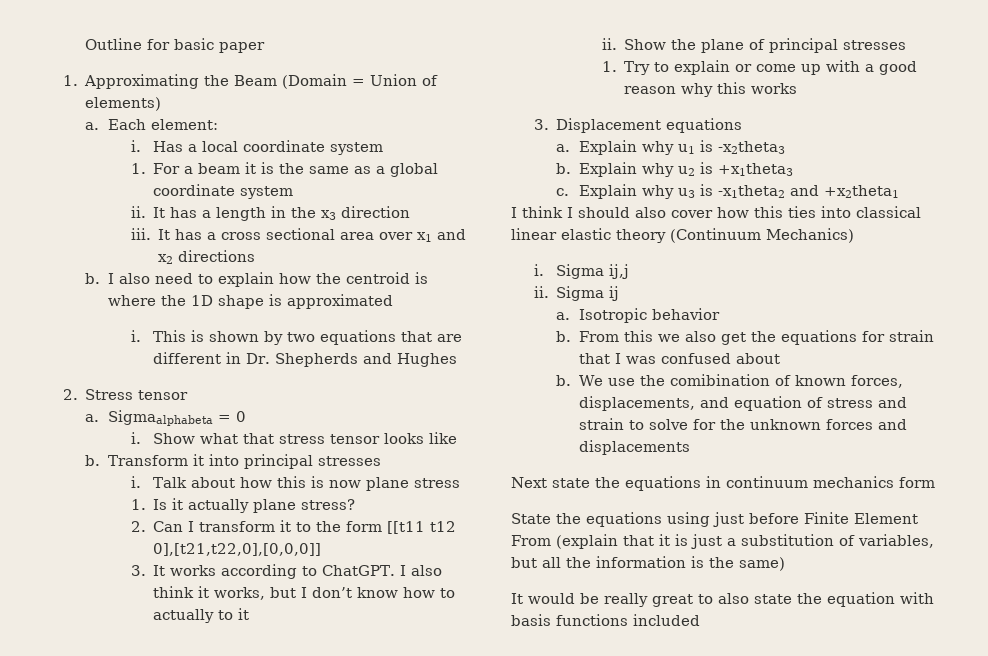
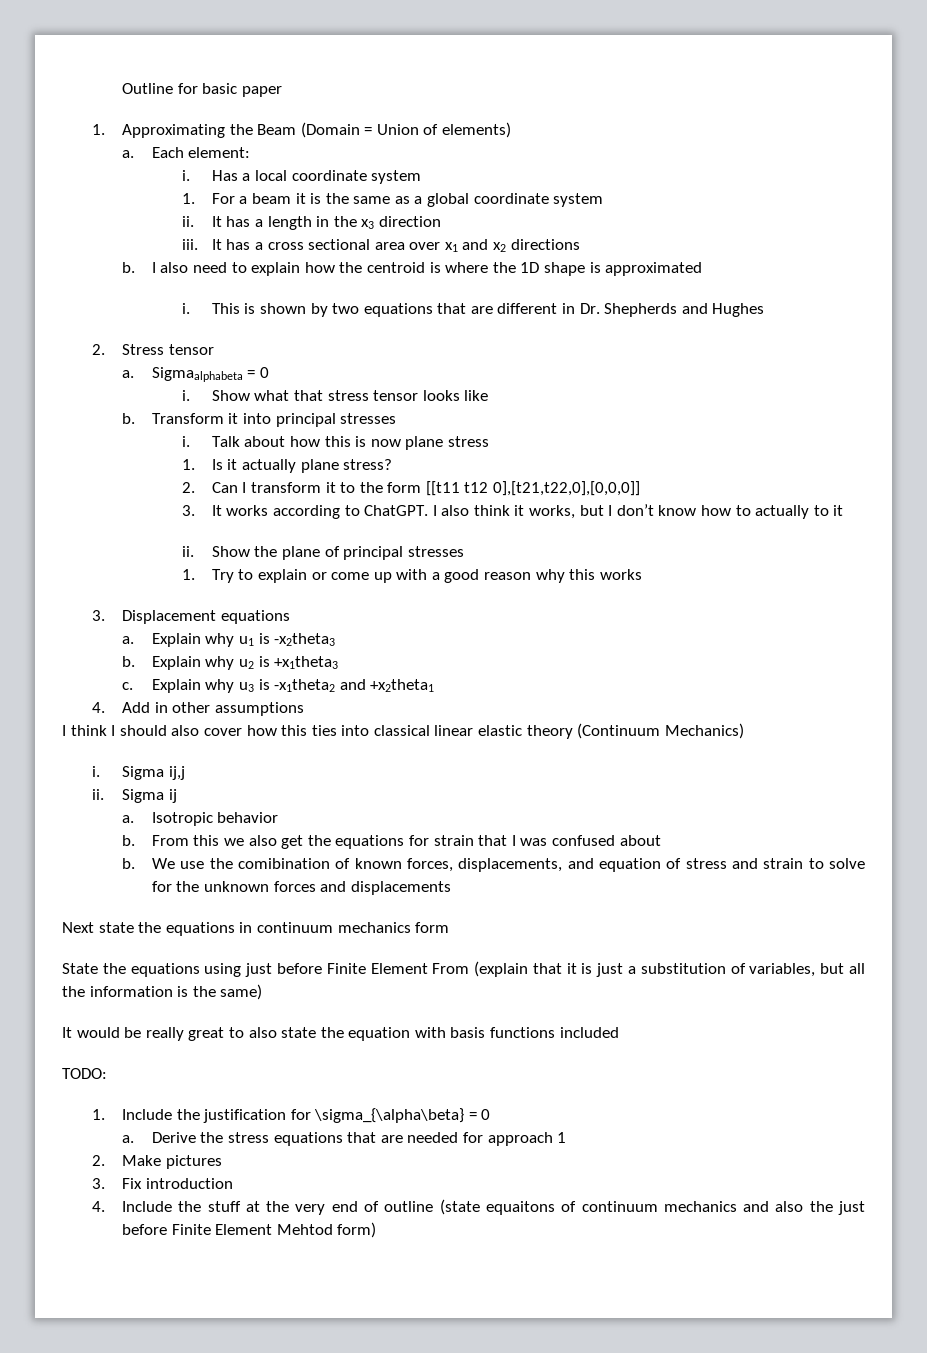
(899, 191) none -> [91,702,304,716] // 4. Add in other assumptions
(700, 620) none -> [62,1068,107,1079] [91,1108,491,1123] [121,1132,567,1146] [91,1155,222,1169] [91,1178,233,1189] [91,1199,865,1215] [121,1222,377,1238] // TODO: // 1. Include the justification for \sigma_{\alpha\beta} = 0 // a. Derive the stress equations that are needed for approach 1 // 2. Make pictures // 3. Fix introduction // 4. Include the stuff at the very end of outline (state equaitons of continuum mechanics and also the just before Finite Element Mehtod form)

